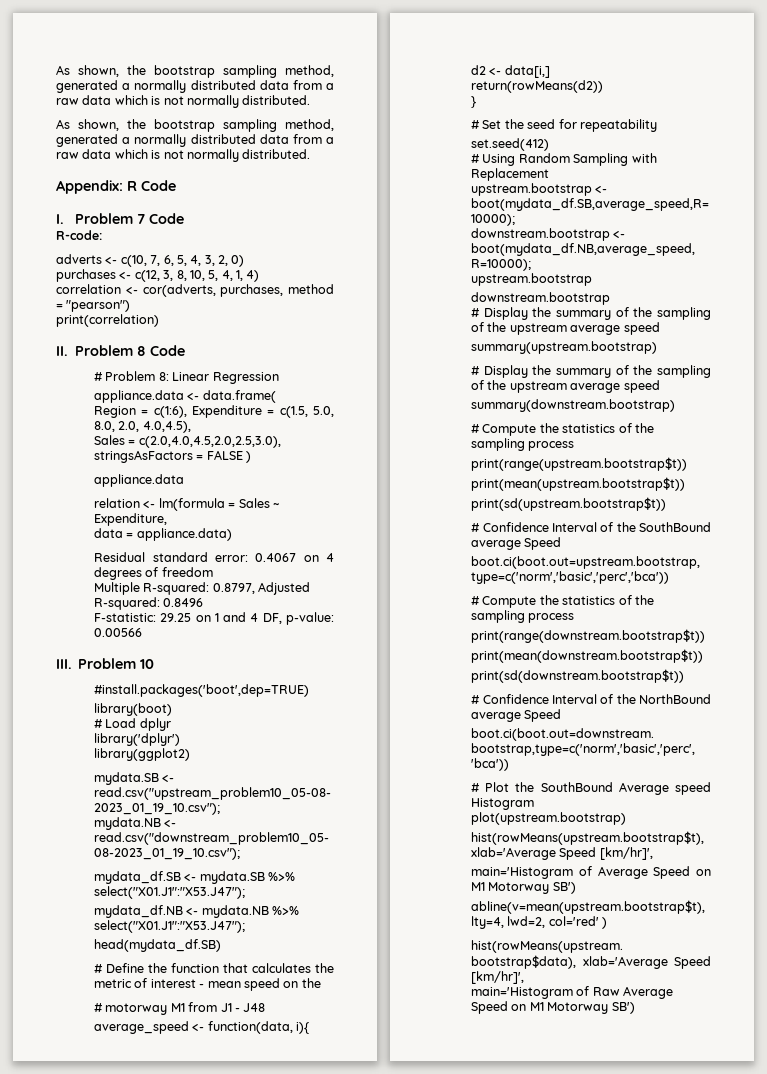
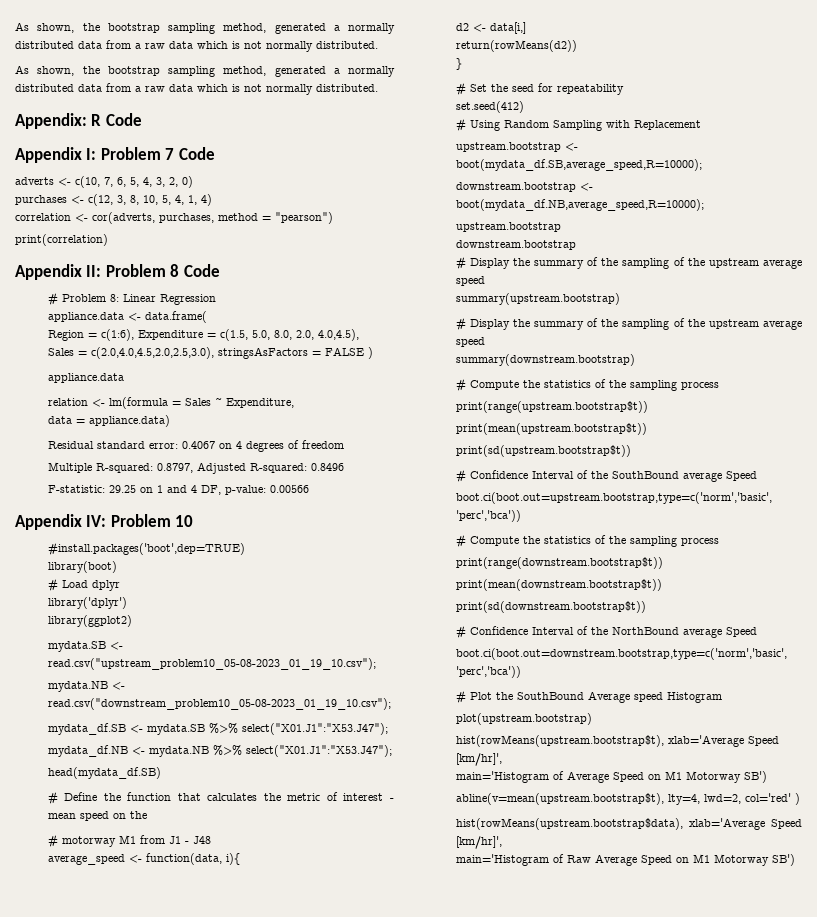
[56,214,64,224] I. -> [15,147,97,163] Appendix I:
[56,230,102,240] // R-code: -> (215, 153) none
[56,346,68,356] II. -> [15,264,102,280] Appendix II:
[56,659,72,669] III. -> [15,514,107,530] Appendix IV:

